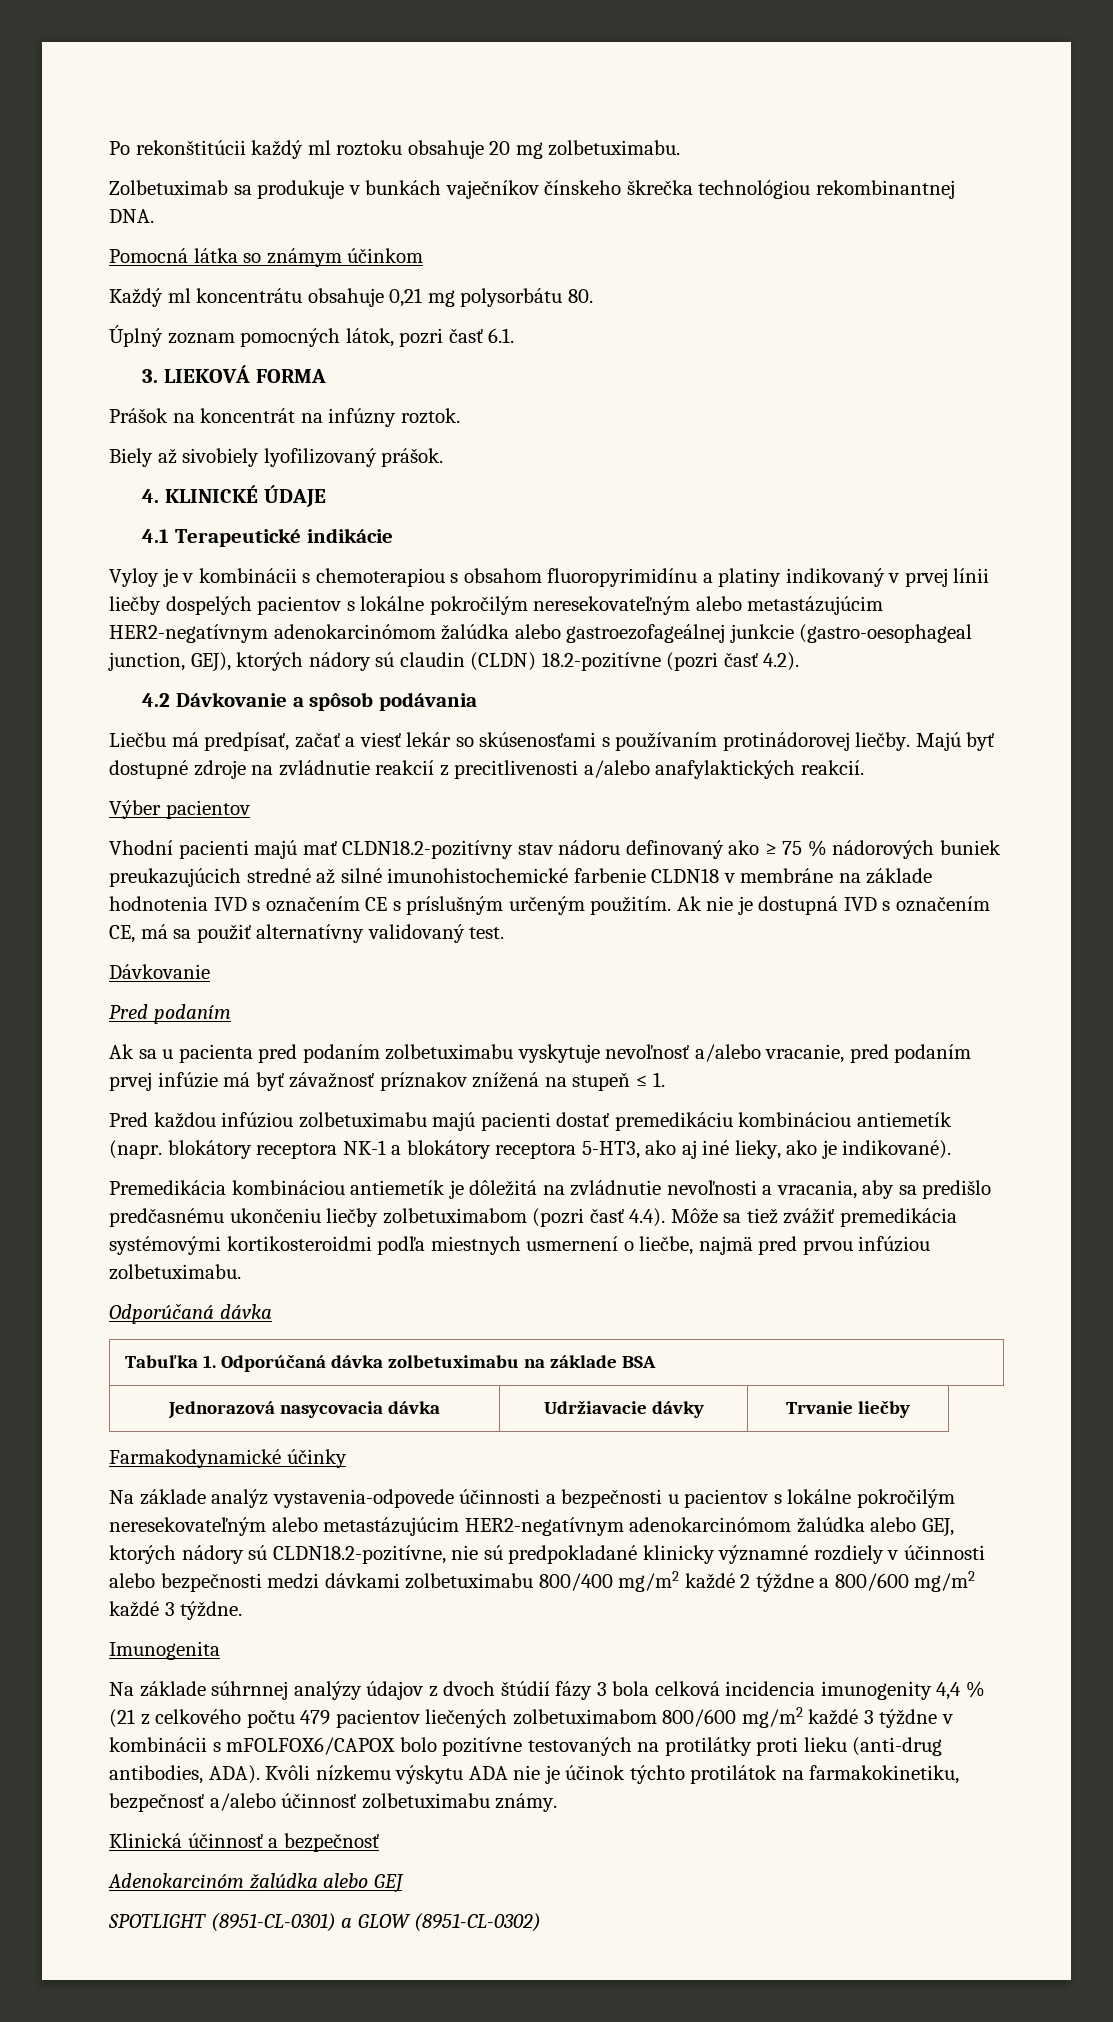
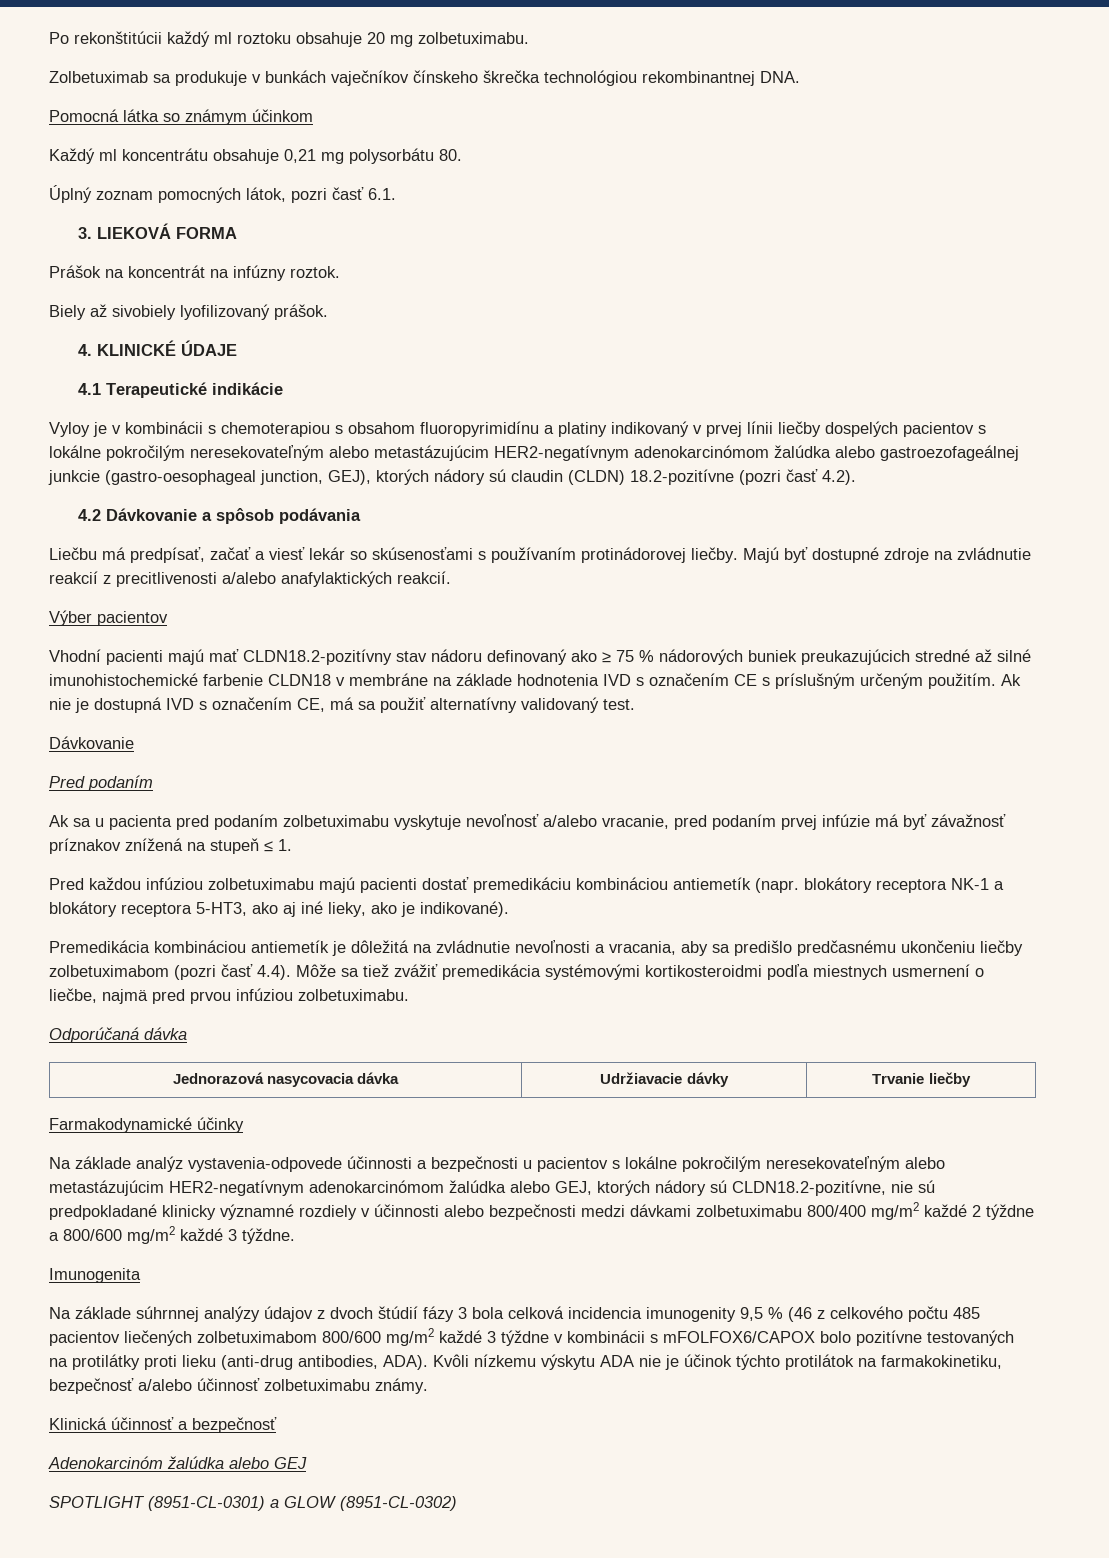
[125,1354,657,1372] // Tabuľka 1. Odporúčaná dávka zolbetuximabu na základe BSA -> (187, 1033) none
[936,1681,986,1700] [109,1709,135,1728] 4,4 % (21 -> [740,1307,812,1322] 9,5 % (46
[300,1710,331,1725] 479 -> [953,1307,980,1319] 485

